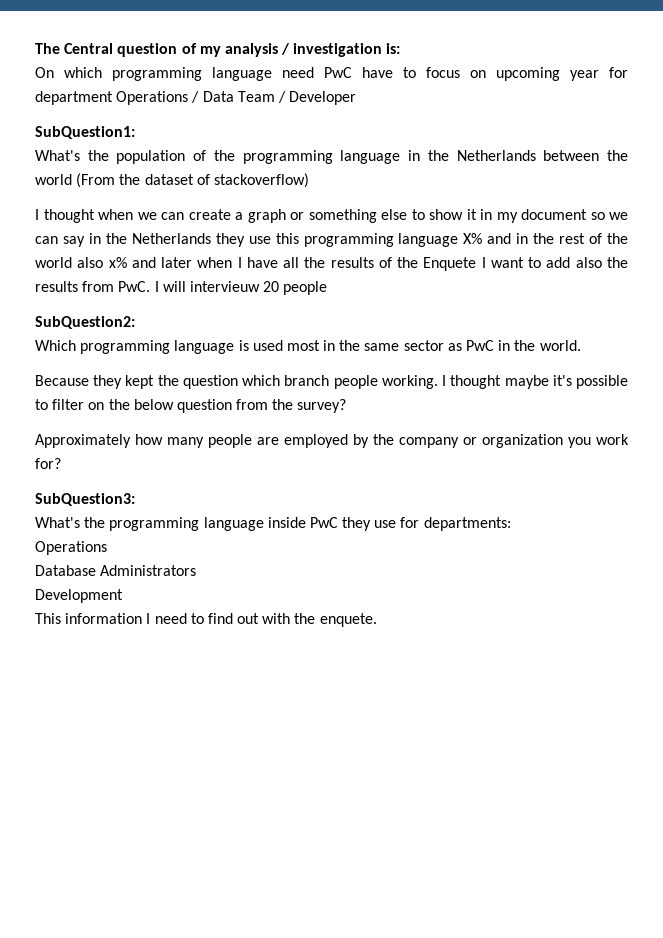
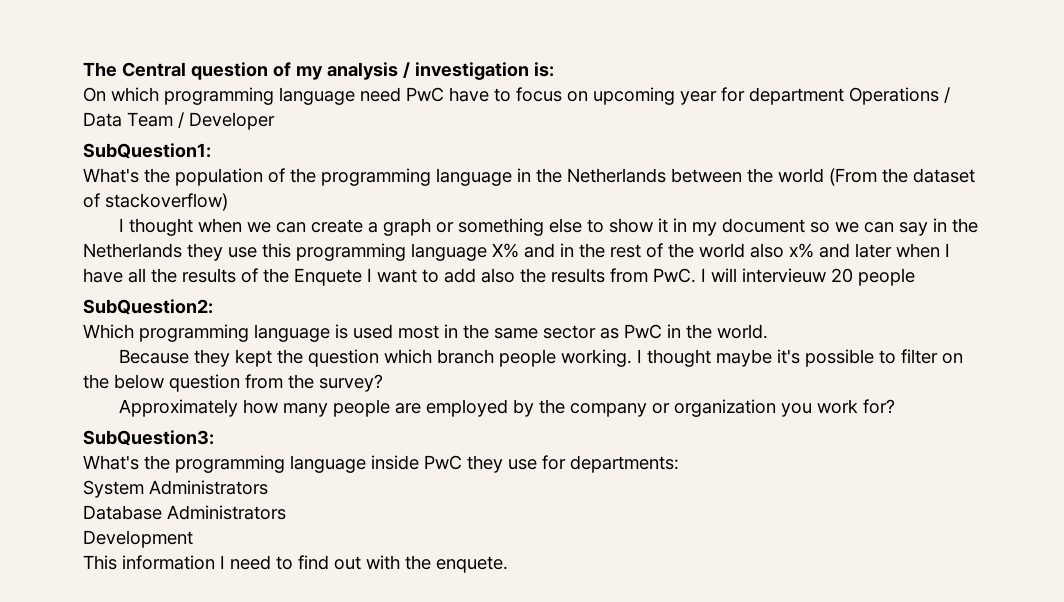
[35,541,107,555] Operations -> [83,480,268,498] System Administrators

